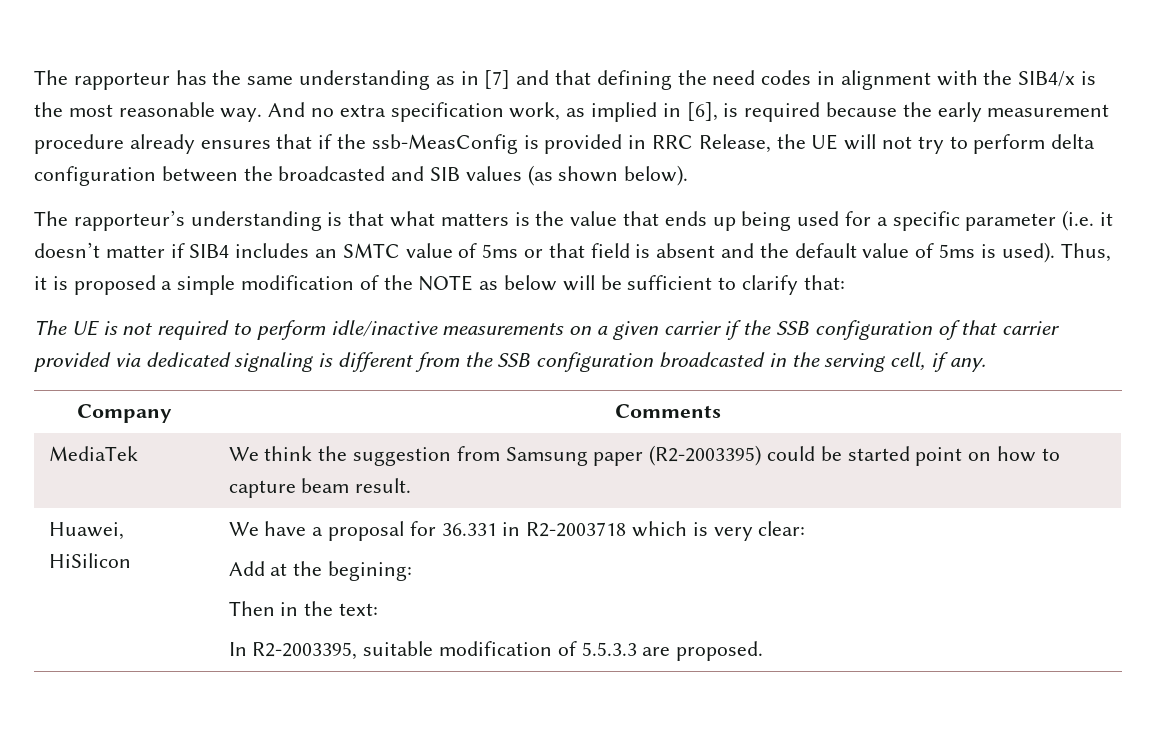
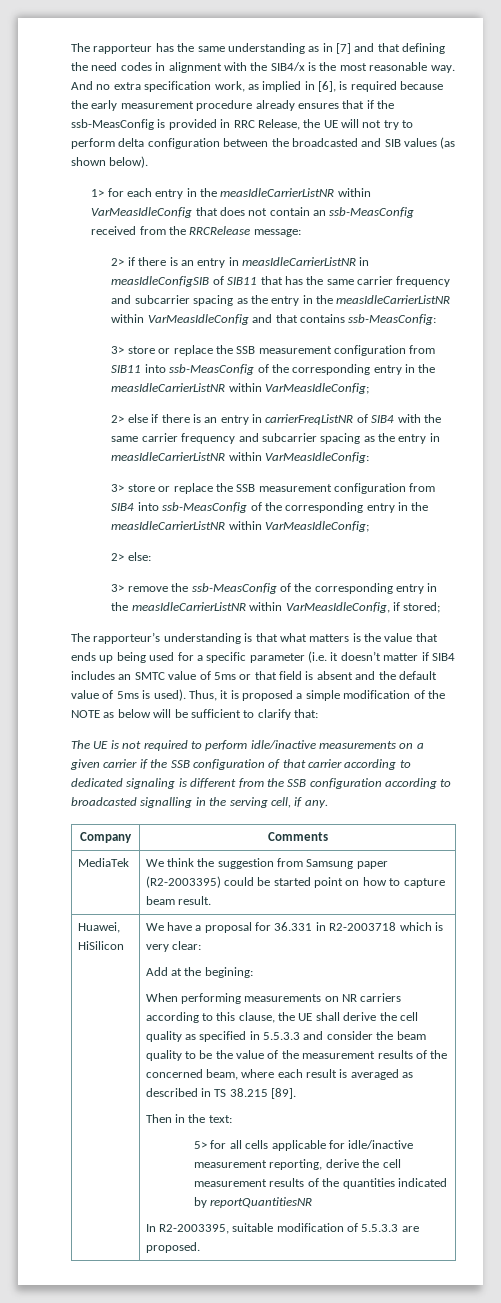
(689, 175) none -> [91,188,371,199] [91,207,415,218] [91,226,301,237] [111,257,370,268] [111,276,451,287] [111,295,451,306] [111,314,437,325] [111,345,436,356] [111,364,436,375] [111,383,370,394] [111,414,441,425] [111,433,440,444] [111,452,370,463] [111,483,436,494] [111,502,429,513] [111,521,370,532] [111,552,151,561] [111,583,438,594] [111,602,441,613] // 1> for each entry in the measIdleCarrierListNR within VarMeasIdleConfig that does not contain an ssb-MeasConfig received from the RRCRelease message: // 2> if there is an entry in measIdleCarrierListNR in measIdleConfigSIB of SIB11 that has the same carrier frequency and subcarrier spacing as the entry in the measIdleCarrierListNR within VarMeasIdleConfig and that contains ssb-MeasConfig: // 3> store or replace the SSB measurement configuration from SIB11 into ssb-MeasConfig of the corresponding entry in the measIdleCarrierListNR within VarMeasIdleConfig; // 2> else if there is an entry in carrierFreqListNR of SIB4 with the same carrier frequency and subcarrier spacing as the entry in measIdleCarrierListNR within VarMeasIdleConfig: // 3> store or replace the SSB measurement configuration from SIB4 into ssb-MeasConfig of the corresponding entry in the measIdleCarrierListNR within VarMeasIdleConfig; // 2> else: // 3> remove the ssb-MeasConfig of the corresponding entry in the measIdleCarrierListNR within VarMeasIdleConfig, if stored;
[34,352,141,372] provided via -> [344,759,411,770] according to
[659,352,766,368] broadcasted -> [385,778,452,789] [71,797,193,808] according to broadcasted signalling
[228,601,379,616] Then in the text: -> [145,993,402,1004] [145,1012,418,1023] [145,1031,426,1042] [145,1050,448,1061] [145,1069,414,1080] [145,1088,297,1099] [145,1114,232,1123] [194,1140,414,1151] [194,1159,401,1170] [194,1178,447,1189] [194,1197,313,1208] When performing measurements on NR carriers according to this clause, the UE shall derive the cell quality as specified in 5.5.3.3 and consider the beam quality to be the value of the measurement results of the concerned beam, where each result is averaged as described in TS 38.215 [89]. // Then in the text: // 5> for all cells applicable for idle/inactive measurement reporting, derive the cell measurement results of the quantities indicated by reportQuantitiesNR

